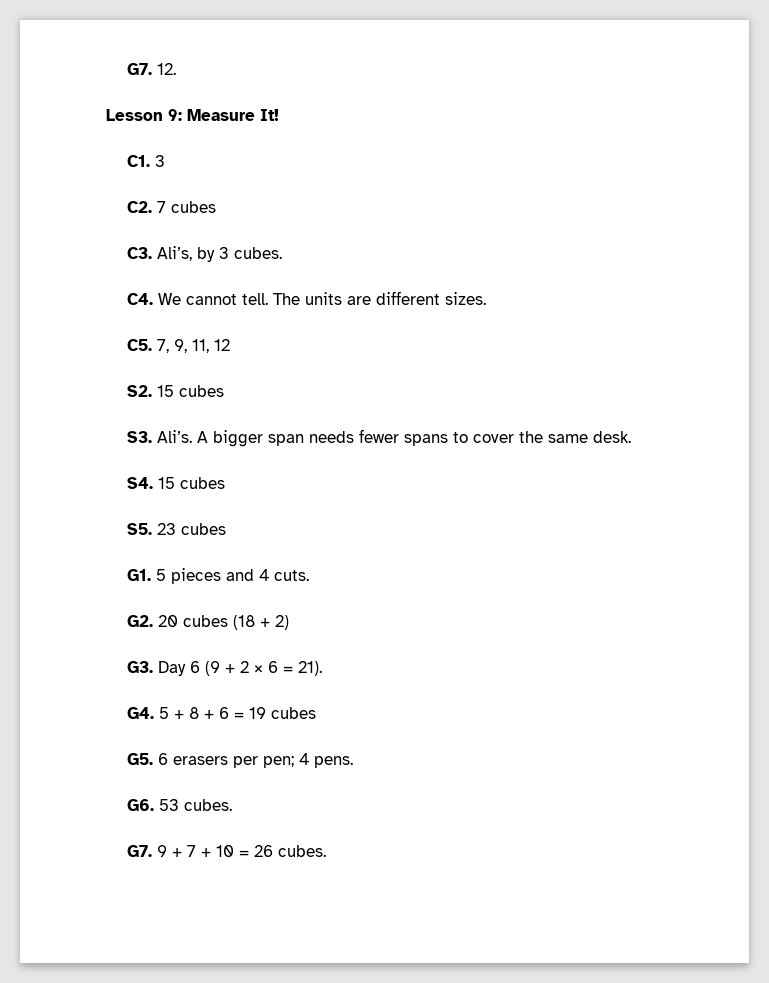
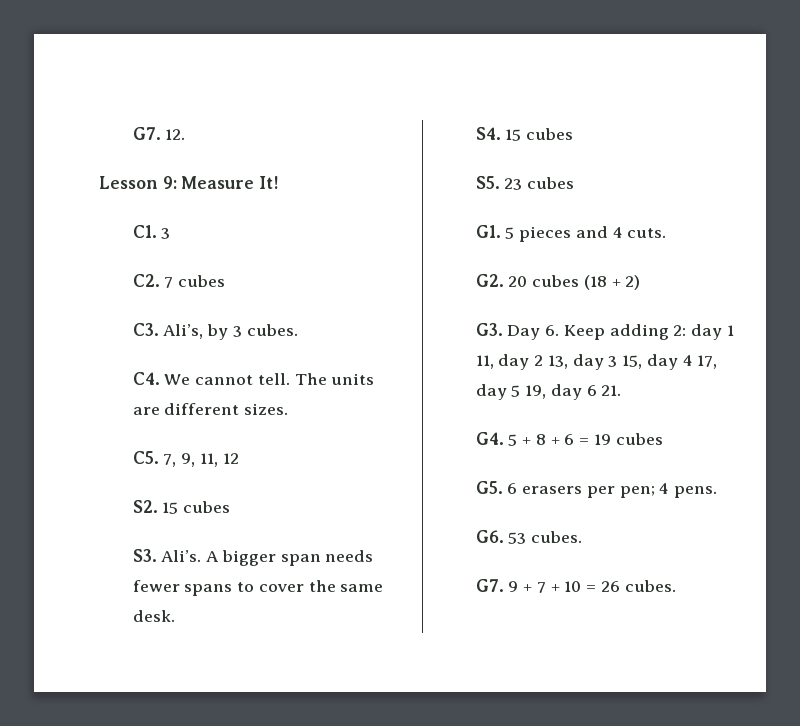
[190,661,323,676] 6 (9 + 2 × 6 = 21). -> [545,324,734,340] [475,354,718,370] [475,384,622,400] 6. Keep adding 2: day 1 11, day 2 13, day 3 15, day 4 17, day 5 19, day 6 21.

